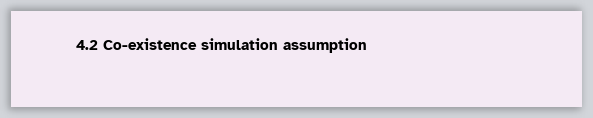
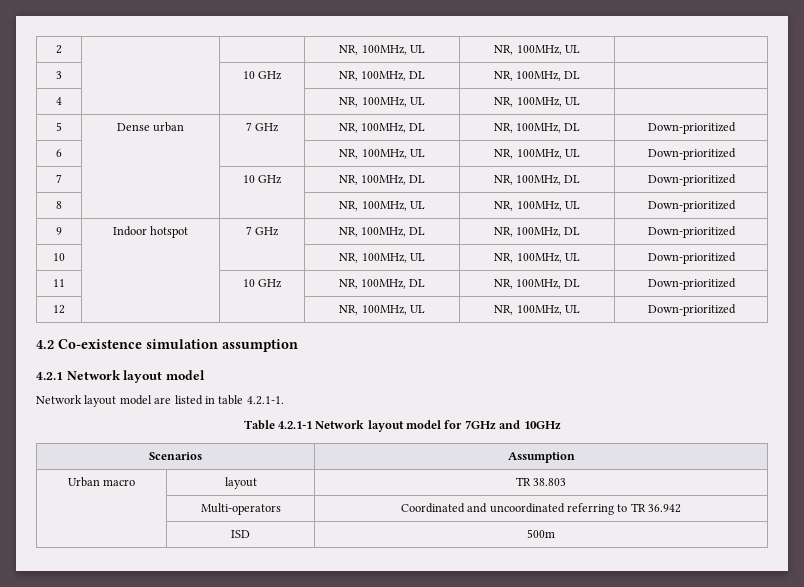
[76,38,367,53] 4.2 Co-existence simulation assumption -> [56,45,62,54] [339,45,425,55] [494,45,580,55] [56,71,62,79] [242,71,283,80] [338,71,426,81] [493,71,581,81] [56,97,62,105] [339,97,425,107] [494,97,580,107] [56,122,62,131] [116,122,185,132] [245,122,280,132] [338,123,426,133] [493,123,581,133] [647,122,736,134] [56,149,62,157] [339,149,425,159] [494,149,580,159] [647,148,736,160] [56,174,62,183] [242,175,283,184] [338,175,426,185] [493,175,581,185] [647,174,736,186] [56,201,62,209] [339,201,425,211] [494,201,580,211] [647,200,736,212] [56,227,62,235] [112,226,189,238] [245,226,280,236] [338,227,426,237] [493,227,581,237] [647,226,736,238] [53,253,65,261] [339,253,425,263] [494,253,580,263] [647,252,736,264] [53,279,65,287] [242,279,283,288] [338,279,426,289] [493,279,581,289] [647,278,736,290] [53,305,65,314] [339,305,425,315] [494,305,580,315] [647,304,736,316] [36,339,298,352] [36,370,205,383] [36,395,284,407] [243,420,561,432] [149,452,202,460] [507,452,575,463] [67,477,136,487] [224,477,257,489] [515,477,567,486] [200,503,281,515] [400,503,682,515] [231,530,250,538] [527,529,555,538] 2 | | | NR, 100MHz, UL | NR, 100MHz, UL | // 3 | | 10 GHz | NR, 100MHz, DL | NR, 100MHz, DL | // 4 | | | NR, 100MHz, UL | NR, 100MHz, UL | // 5 | Dense urban | 7 GHz | NR, 100MHz, DL | NR, 100MHz, DL | Down-prioritized // 6 | | | NR, 100MHz, UL | NR, 100MHz, UL | Down-prioritized // 7 | | 10 GHz | NR, 100MHz, DL | NR, 100MHz, DL | Down-prioritized // 8 | | | NR, 100MHz, UL | NR, 100MHz, UL | Down-prioritized // 9 | Indoor hotspot | 7 GHz | NR, 100MHz, DL | NR, 100MHz, DL | Down-prioritized // 10 | | | NR, 100MHz, UL | NR, 100MHz, UL | Down-prioritized // 11 | | 10 GHz | NR, 100MHz, DL | NR, 100MHz, DL | Down-prioritized // 12 | | | NR, 100MHz, UL | NR, 100MHz, UL | Down-prioritized // 4.2 Co-existence simulation assumption // 4.2.1 Network layout model // Network layout model are listed in table 4.2.1-1. // Table 4.2.1-1 Network layout model for 7GHz and 10GHz // Scenarios | Assumption // Urban macro | layout | TR 38.803 // | Multi-operators | Coordinated and uncoordinated referring to TR 36.942 // | ISD | 500m

